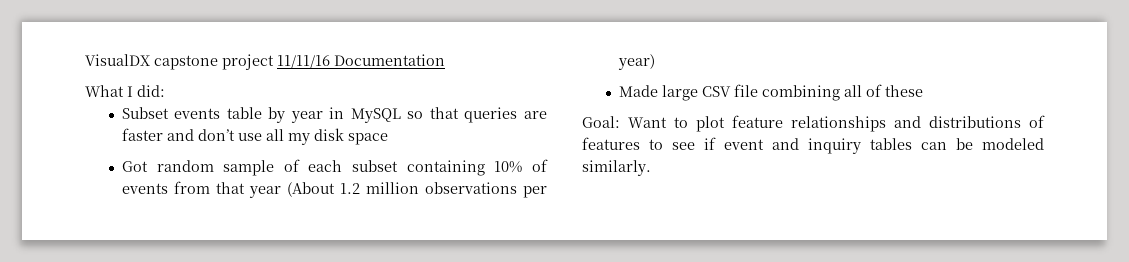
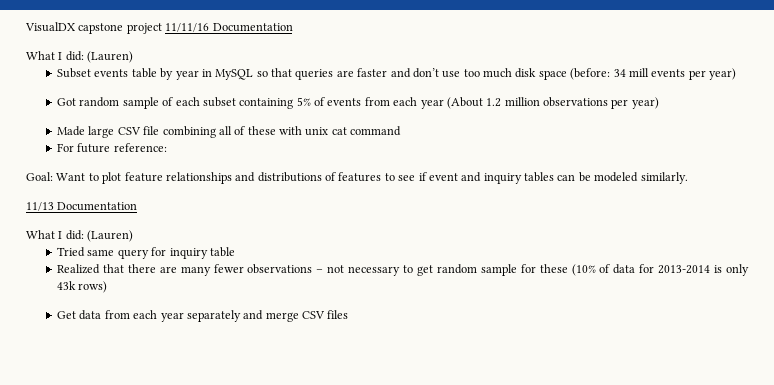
(165, 91) none -> [87,51,134,63] (Lauren)
[265,129,310,145] all my -> [463,68,513,78] too much
(388, 139) none -> [570,68,737,80] (before: 34 mill events per year)
[494,161,523,173] 10% -> [296,97,311,106] 5%
[215,182,245,194] that -> [393,97,418,106] each
(923, 91) none -> [279,126,402,136] [57,143,167,153] with unix cat command // For future reference:
(651, 168) none -> [26,202,138,211] [26,230,134,242] [57,247,235,259] [57,264,750,276] [57,281,108,293] [57,310,349,322] // 11/13 Documentation // What I did: (Lauren) // Tried same query for inquiry table // Realized that there are many fewer observations – not necessary to get random sample for these (10% of data for 2013-2014 is only 43k rows) // Get data from each year separately and merge CSV files

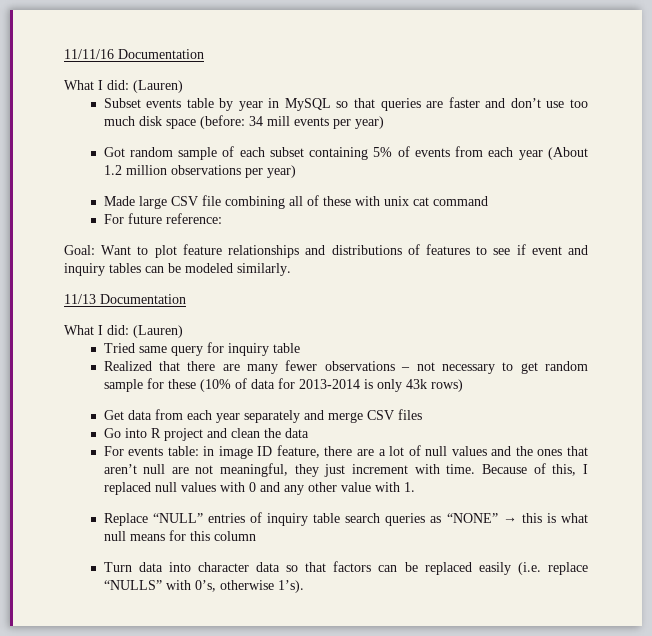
[25,22,162,34] VisualDX capstone project -> (64, 54) none
(349, 314) none -> [103,428,309,441] [103,445,588,459] [103,463,588,477] [103,482,415,495] [103,512,588,526] [103,530,256,541] [103,561,588,575] [103,580,304,593] // Go into R project and clean the data // For events table: in image ID feature, there are a lot of null values and the ones that aren’t null are not meaningful, they just increment with time. Because of this, I replaced null values with 0 and any other value with 1. // Replace “NULL” entries of inquiry table search queries as “NONE” → this is what null means for this column // Turn data into character data so that factors can be replaced easily (i.e. replace “NULLS” with 0’s, otherwise 1’s).

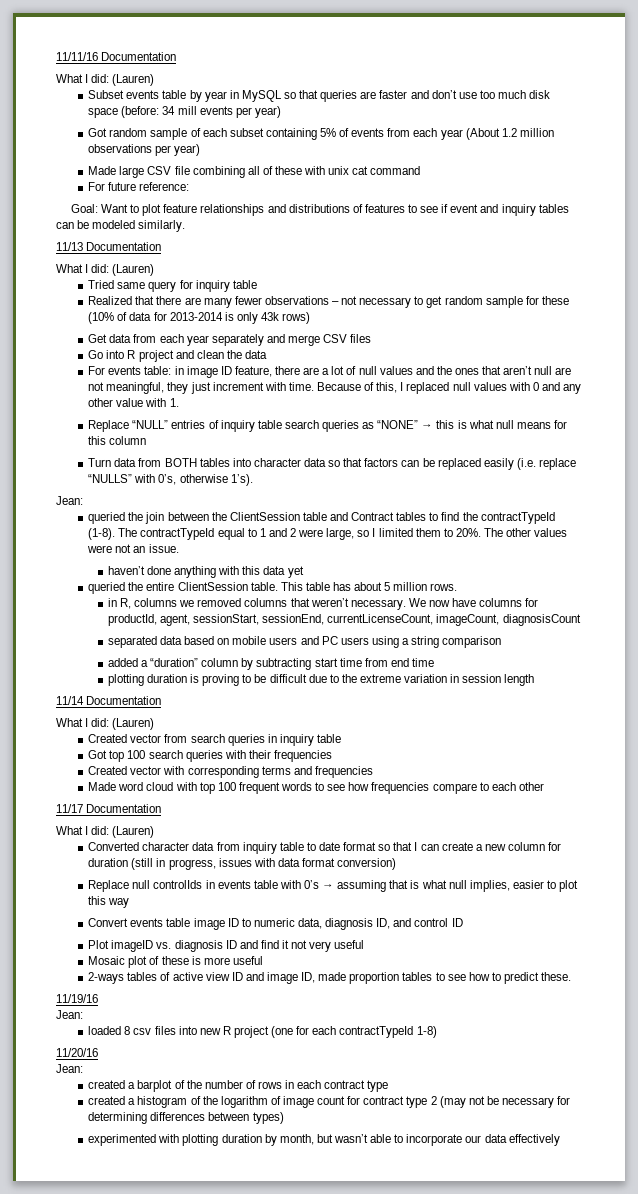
(163, 567) none -> [138,458,230,467] from BOTH tables
(304, 586) none -> [56,496,83,505] [88,512,555,524] [88,528,568,540] [87,544,179,553] [107,566,304,578] [88,582,458,594] [107,598,539,610] [107,614,581,626] [107,636,502,648] [107,658,434,670] [107,674,535,686] [56,696,162,705] [56,718,155,730] [88,734,342,746] [88,750,333,762] [88,766,373,778] [88,782,544,794] [56,804,162,813] [56,826,155,838] [88,842,562,854] [88,858,397,870] [88,880,579,892] [88,896,130,908] [88,918,463,930] [88,940,365,952] [88,956,263,968] [88,972,572,984] [56,994,98,1003] [56,1010,83,1019] [88,1026,437,1038] [56,1048,98,1057] [56,1064,83,1073] [88,1080,389,1092] [88,1096,571,1108] [88,1112,284,1124] [88,1134,560,1146] // Jean: // queried the join between the ClientSession table and Contract tables to find the contractTypeId (1-8). The contractTypeId equal to 1 and 2 were large, so I limited them to 20%. The other values were not an issue. // haven’t done anything with this data yet // queried the entire ClientSession table. This table has about 5 million rows. // in R, columns we removed columns that weren’t necessary. We now have columns for productId, agent, sessionStart, sessionEnd, currentLicenseCount, imageCount, diagnosisCount // separated data based on mobile users and PC users using a string comparison // added a “duration” column by subtracting start time from end time // plotting duration is proving to be difficult due to the extreme variation in session length // 11/14 Documentation // What I did: (Lauren) // Created vector from search queries in inquiry table // Got top 100 search queries with their frequencies // Created vector with corresponding terms and frequencies // Made word cloud with top 100 frequent words to see how frequencies compare to each other // 11/17 Documentation // What I did: (Lauren) // Converted character data from inquiry table to date format so that I can create a new column for duration (still in progress, issues with data format conversion) // Replace null controlIds in events table with 0’s → assuming that is what null implies, easier to plot this way // Convert events table image ID to numeric data, diagnosis ID, and control ID // Plot imageID vs. diagnosis ID and find it not very useful // Mosaic plot of these is more useful // 2-ways tables of active view ID and image ID, made proportion tables to see how to predict these. // 11/19/16 // Jean: // loaded 8 csv files into new R project (one for each contractTypeId 1-8) // 11/20/16 // Jean: // created a barplot of the number of rows in each contract type // created a histogram of the logarithm of image count for contract type 2 (may not be necessary for determining differences between types) // experimented with plotting duration by month, but wasn’t able to incorporate our data effectively

